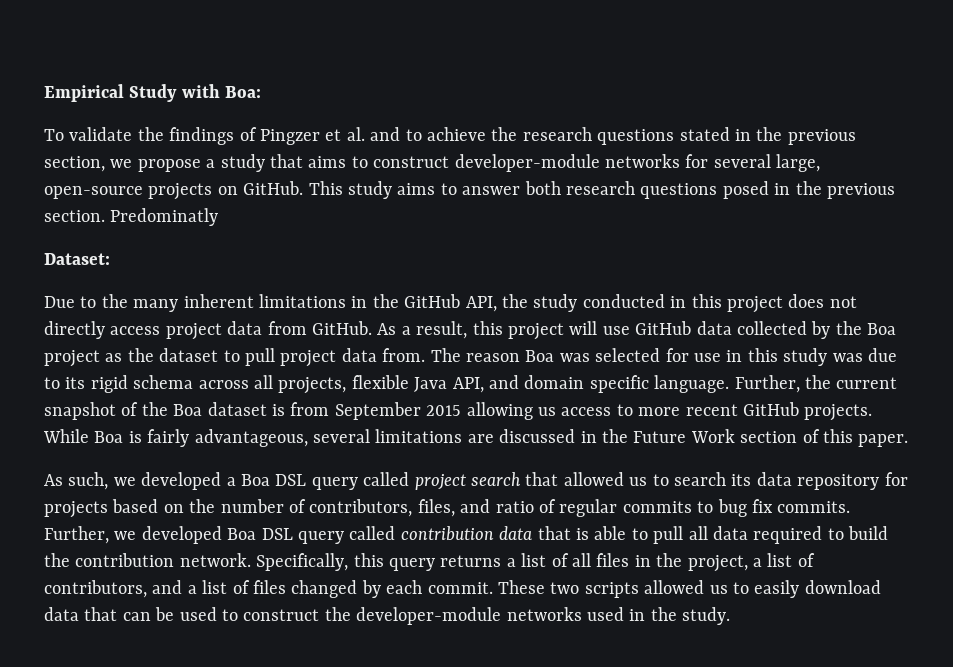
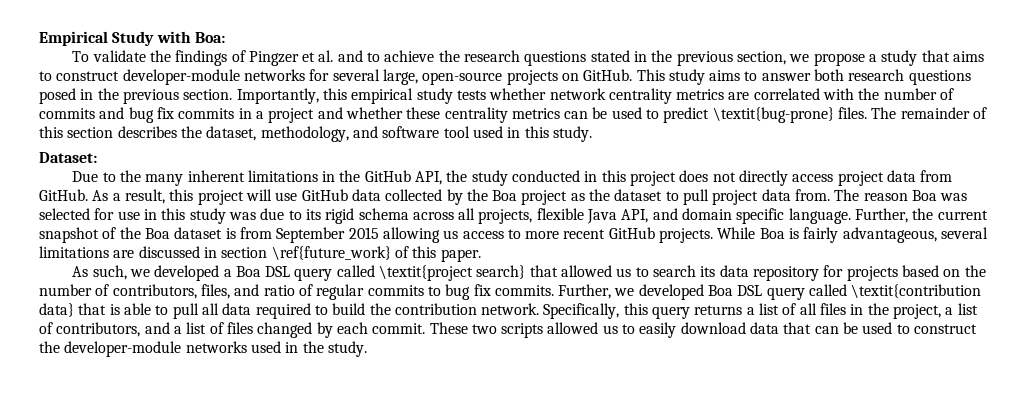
[110,208,219,226] Predominatly -> [236,88,955,104] [39,107,988,123] [39,126,592,142] Importantly, this empirical study tests whether network centrality metrics are correlated with the number of commits and bug fix commits in a project and whether these centrality metrics can be used to predict \textit{bug-prone} files. The remainder of this section describes the dataset, methodology, and software tool used in this study.
[601,429,798,443] the Future Work section -> [221,246,391,260] section \ref{future_work}
[414,472,521,490] project search -> [379,265,526,281] \textit{project search}
[400,526,533,541] contribution data -> [851,284,982,298] [39,303,74,317] \textit{contribution data}

